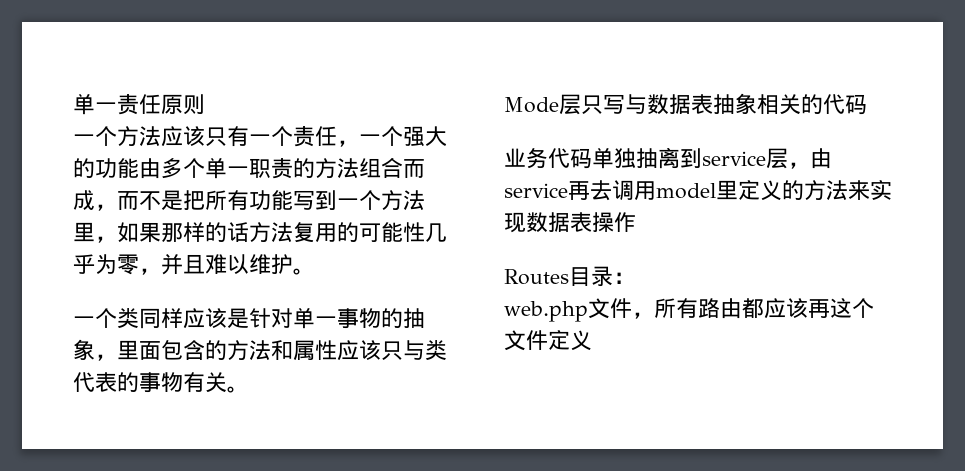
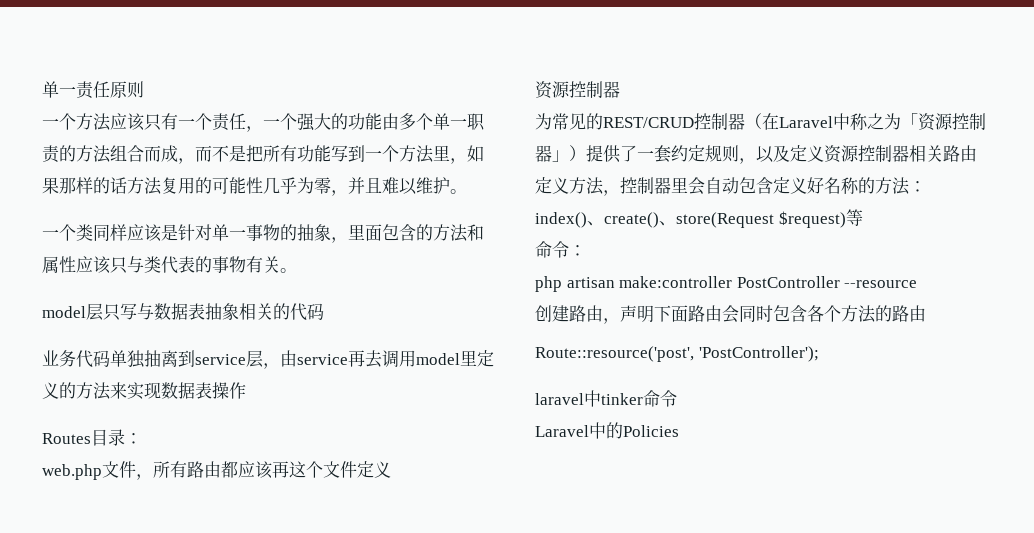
[504,97,559,113] Mode -> [42,306,86,318] model
(592, 340) none -> [535,81,620,99] [535,113,986,131] [535,145,977,164] [535,177,926,196] [535,209,863,228] [535,241,586,258] [535,276,918,292] [535,305,926,324] [535,346,819,362] [535,390,677,407] [535,422,679,439] // 资源控制器 // 为常见的REST/CRUD控制器（在Laravel中称之为「资源控制器」）提供了一套约定规则，以及定义资源控制器相关路由定义方法，控制器里会自动包含定义好名称的方法：index()、create()、store(Request $request)等 // 命令： // php artisan make:controller PostController --resource // 创建路由，声明下面路由会同时包含各个方法的路由 // Route::resource('post', 'PostController'); // laravel中tinker命令 // Laravel中的Policies

